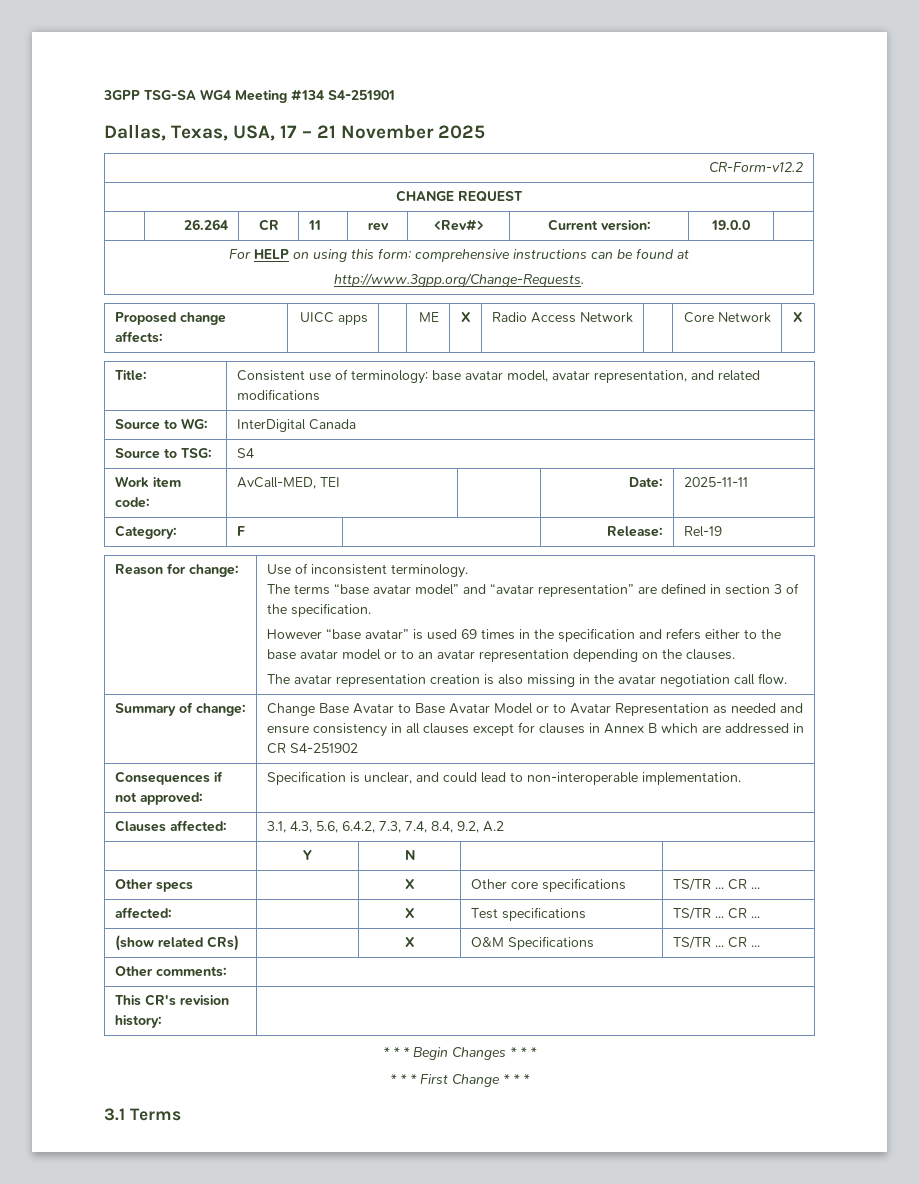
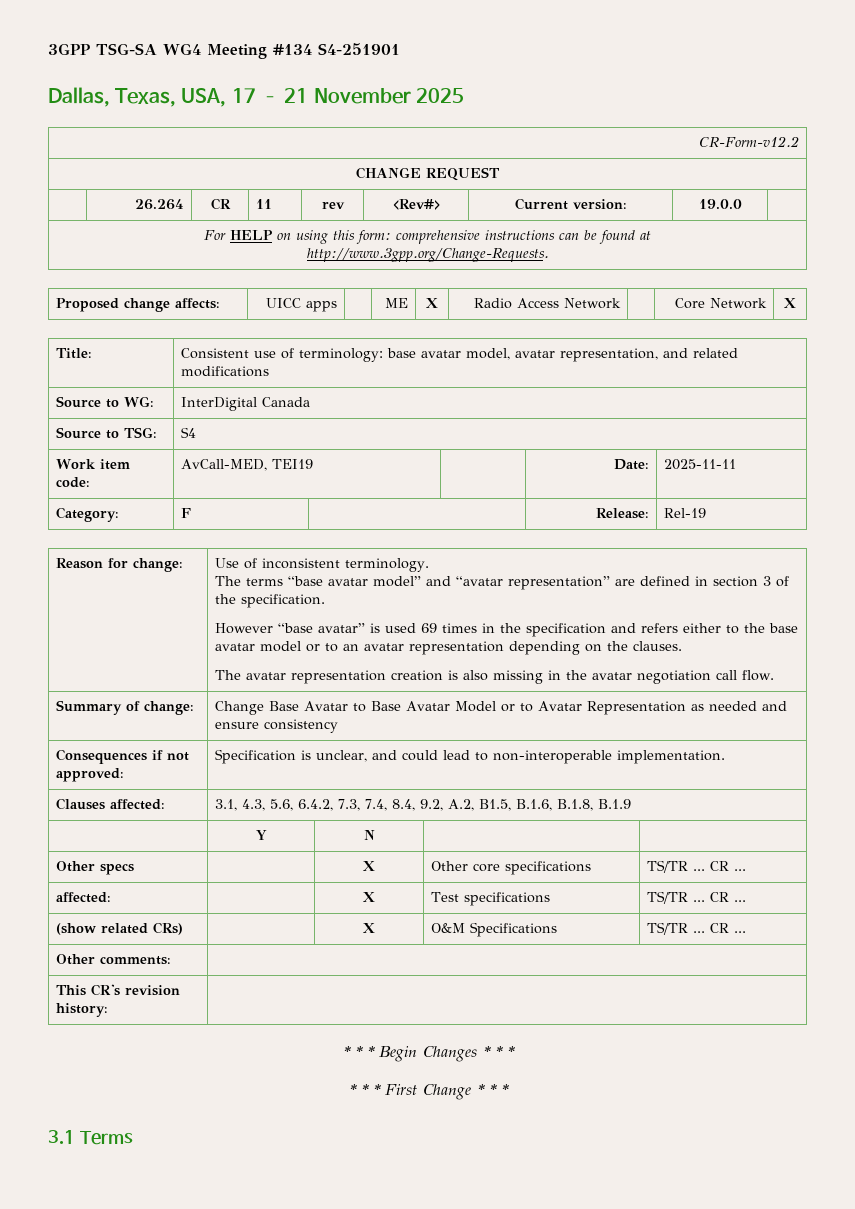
[319,477,340,487] TEI -> [272,459,314,469] TEI19
[390,722,804,736] [266,743,358,754] in all clauses except for clauses in Annex B which are addressed in CR S4-251902 -> (339, 726) none
[482,821,504,832] A.2 -> [448,799,632,811] A.2, B1.5, B.1.6, B.1.8, B.1.9

